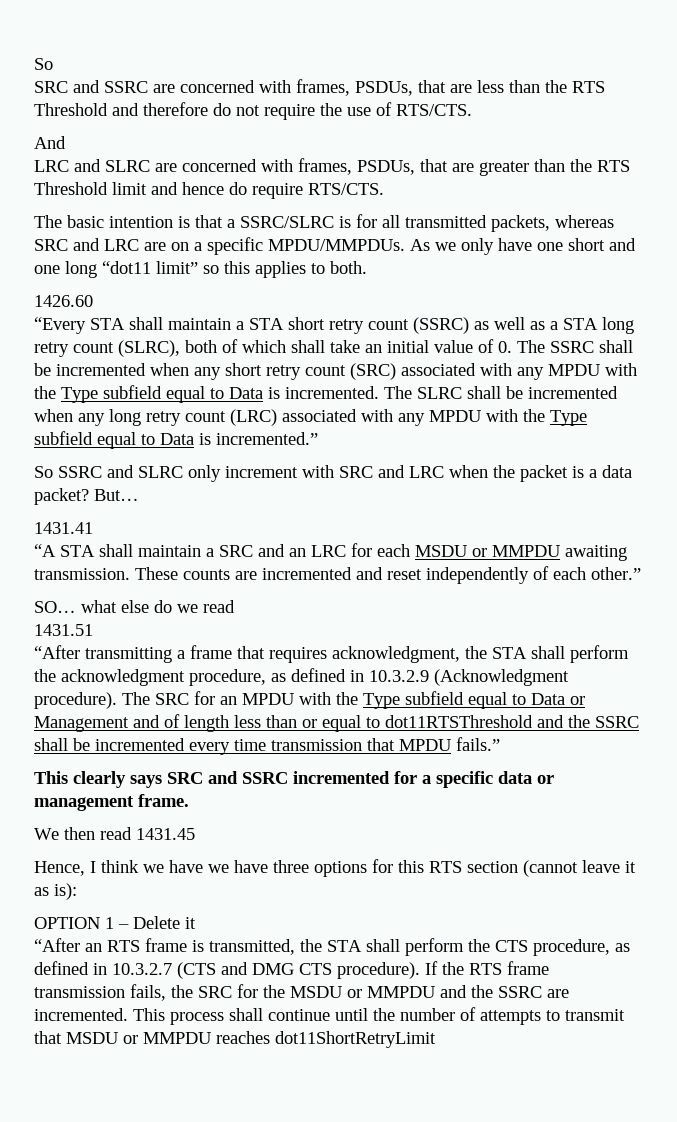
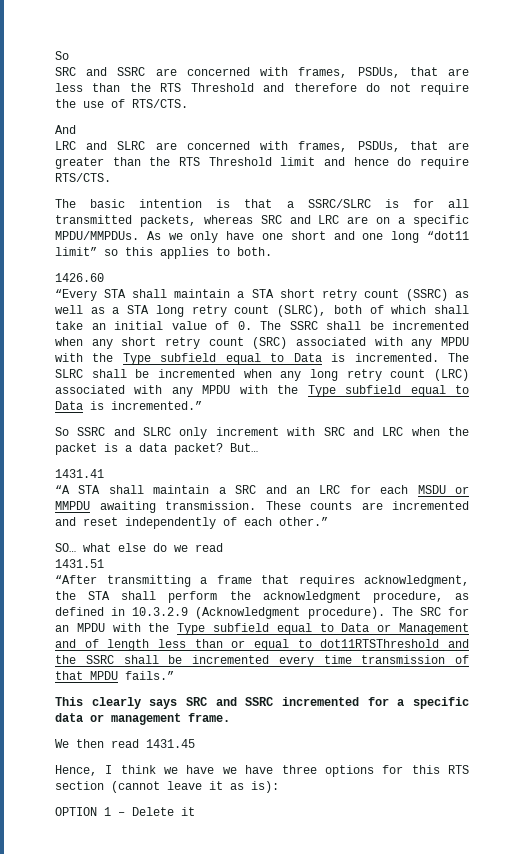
(362, 745) none -> [455,655,469,664] of
[34,938,630,956] [34,961,549,979] [34,984,569,1001] [34,1007,625,1025] [34,1031,436,1048] // “After an RTS frame is transmitted, the STA shall perform the CTS procedure, as defined in 10.3.2.7 (CTS and DMG CTS procedure). If the RTS frame transmission fails, the SRC for the MSDU or MMPDU and the SSRC are incremented. This process shall continue until the number of attempts to transmit that MSDU or MMPDU reaches dot11ShortRetryLimit -> (195, 811) none

